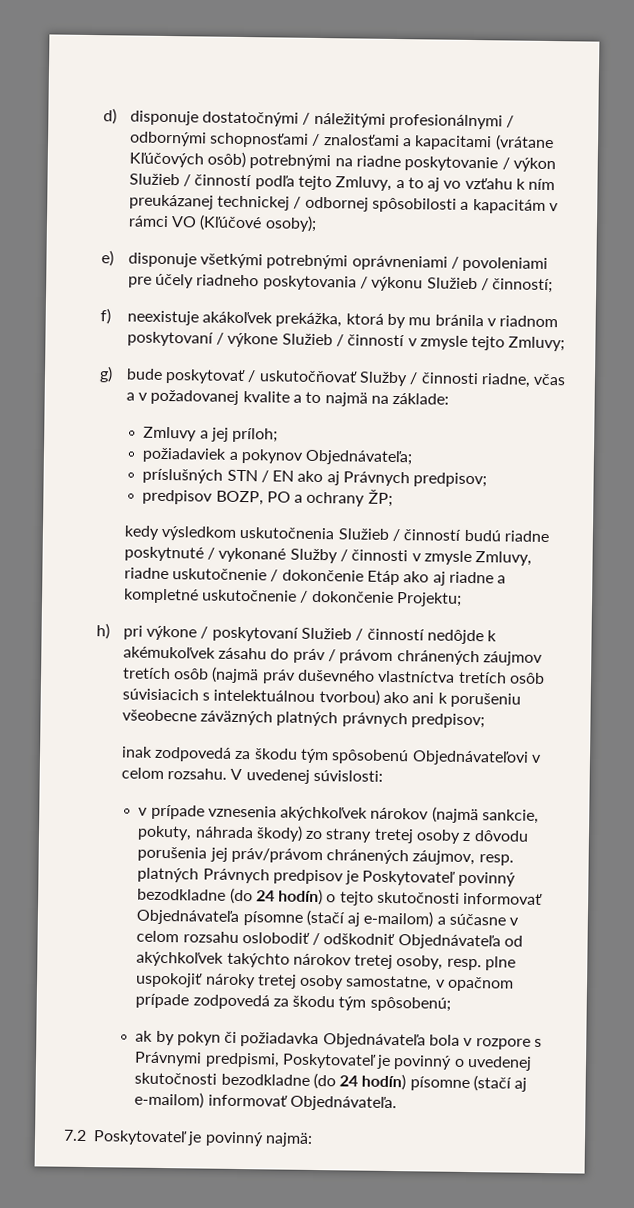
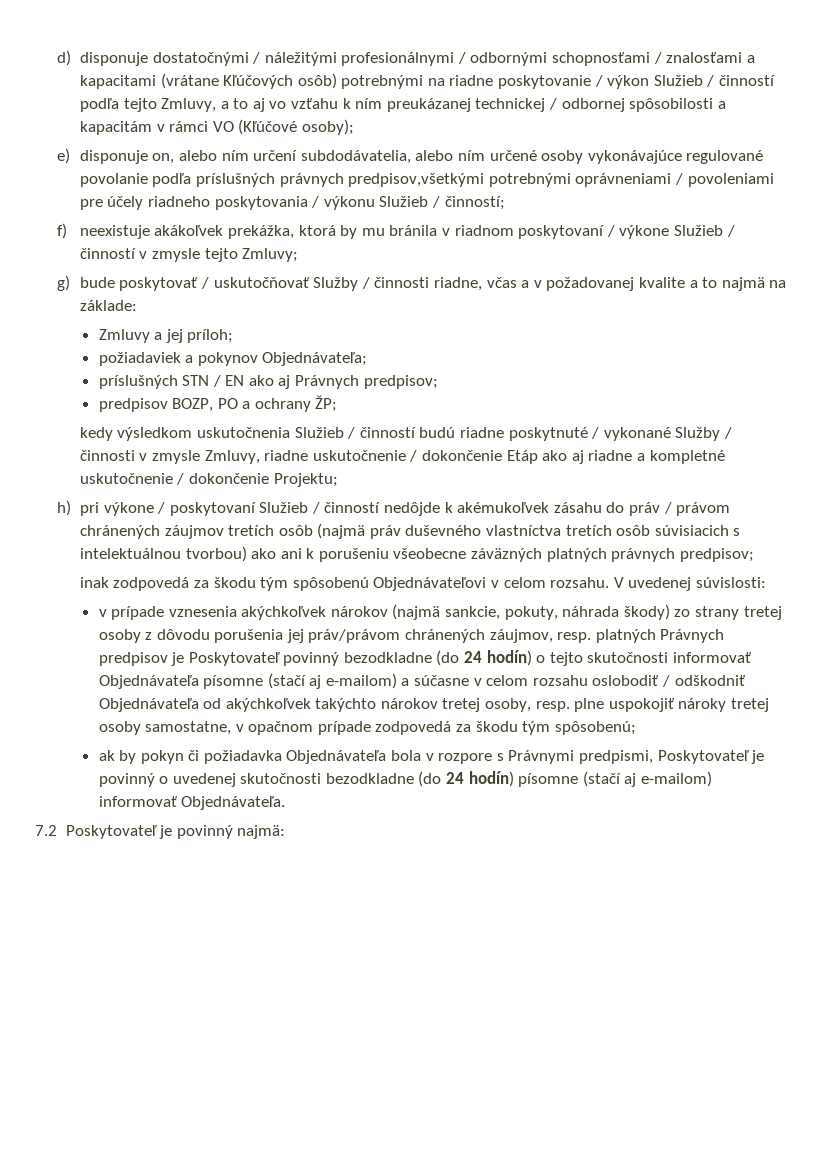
[199,253,263,269] všetkými -> [152,150,764,164] [79,173,485,187] on, alebo ním určení subdodávatelia, alebo ním určené osoby vykonávajúce regulované povolanie podľa príslušných právnych predpisov,všetkými

